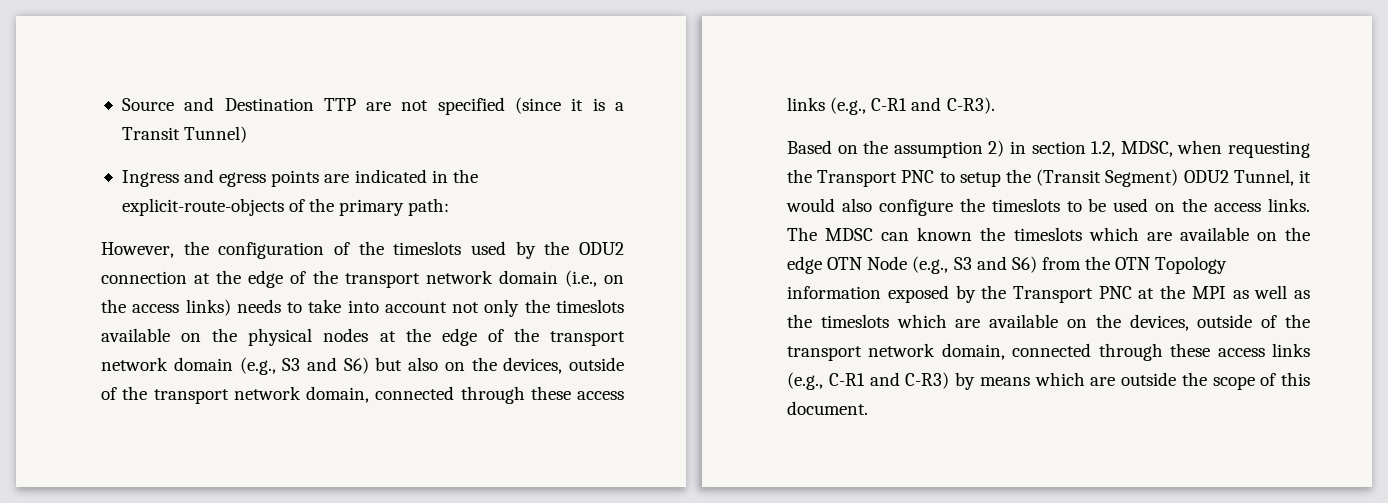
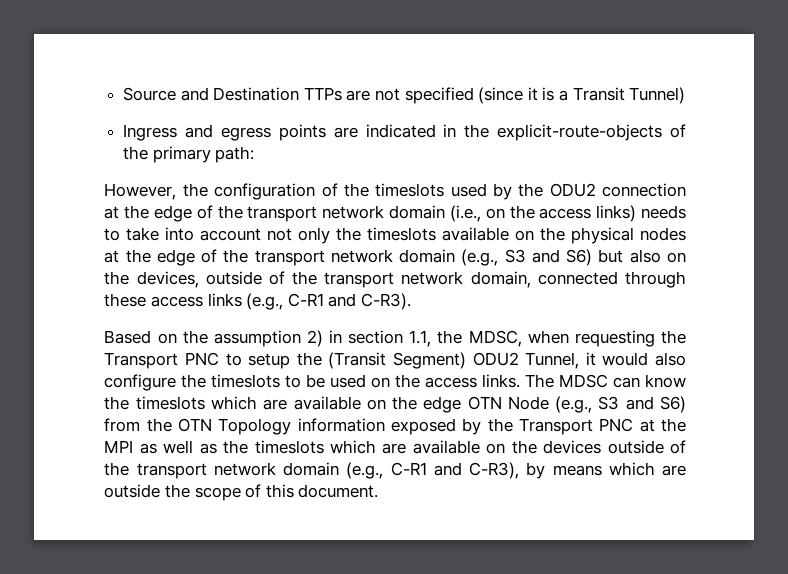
[323,98,356,111] TTP -> [303,87,342,101] TTPs
[1091,141,1116,157] 1.2, -> [409,330,463,347] 1.1, the
[917,227,973,241] known -> [644,374,686,388] know
[1129,314,1310,331] [787,343,1310,361] [787,372,950,390] devices, outside of the transport network domain, connected through these access links (e.g., C-R1 and C-R3) -> [543,440,687,454] [104,462,520,479] devices outside of the transport network domain (e.g., C-R1 and C-R3),

